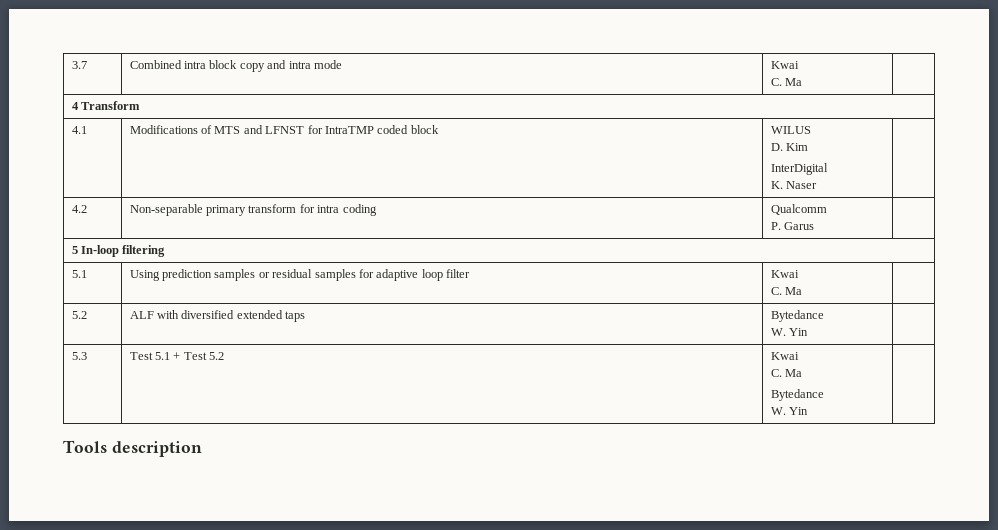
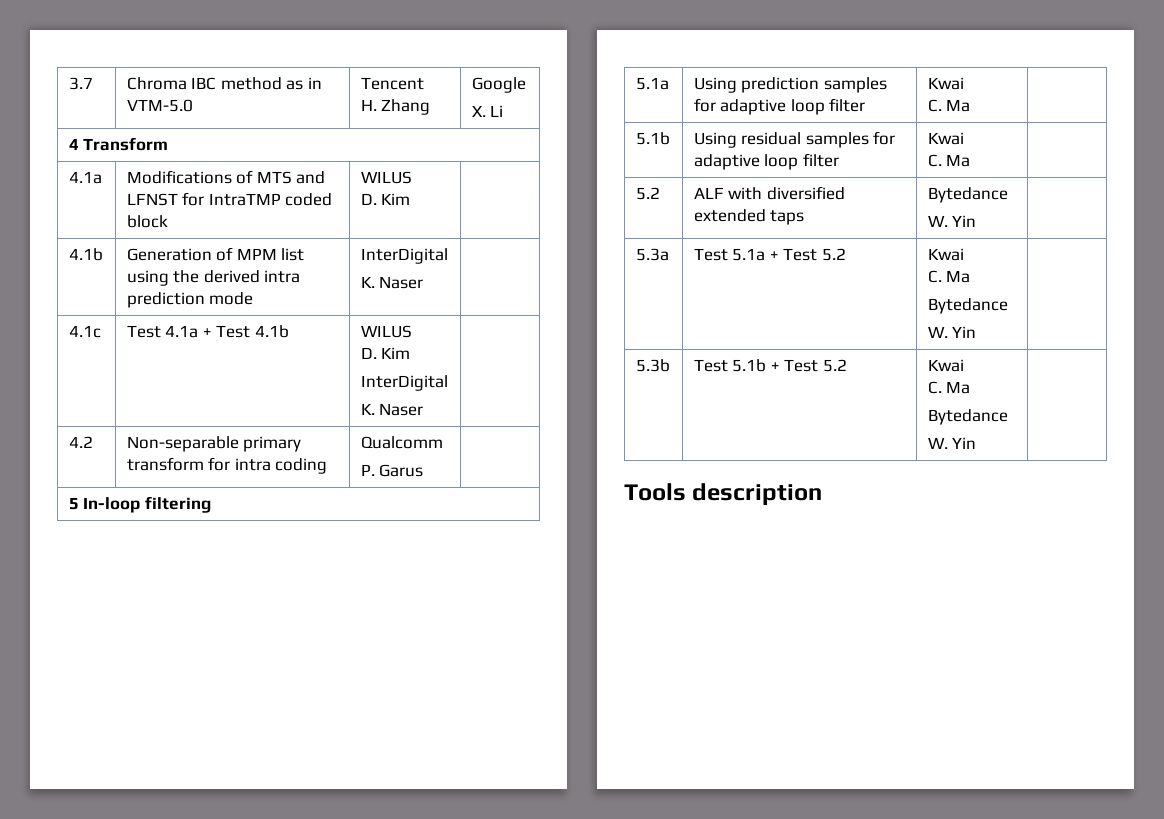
[129,60,342,72] [770,61,799,69] [770,78,803,86] Combined intra block copy and intra mode | Kwai // C. Ma | -> [126,77,322,90] [126,99,193,112] [360,77,424,90] [360,99,431,115] [471,77,526,93] [471,105,504,117] Chroma IBC method as in VTM-5.0 | Tencent // H. Zhang | Google // X. Li
[71,126,87,134] 4.1 -> [68,171,102,184] 4.1a
(811, 130) none -> [360,193,411,205] [68,248,103,261] [126,247,305,261] [126,270,301,286] [126,292,254,308] [360,248,448,264] [360,276,424,289] [68,325,101,338] [126,325,289,338] [360,325,412,338] // D. Kim | // 4.1b | Generation of MPM list using the derived intra prediction mode | InterDigital // K. Naser | // 4.1c | Test 4.1a + Test 4.1b | WILUS
[71,270,87,278] 5.1 -> [635,77,669,90] 5.1a
[258,272,270,278] or -> [693,98,866,115] [927,77,964,90] [927,99,971,112] [635,132,670,145] [693,132,737,148] for adaptive loop filter | Kwai // C. Ma | // 5.1b | Using
[71,352,87,360] [129,352,171,360] 5.3 | Test 5.1 -> [635,248,669,261] [693,248,846,261] [927,248,964,261] [927,270,971,283] [927,298,1008,314] [927,326,977,338] [635,359,670,372] [693,359,767,372] 5.3a | Test 5.1a + Test 5.2 | Kwai // C. Ma // Bytedance // W. Yin | // 5.3b | Test 5.1b

